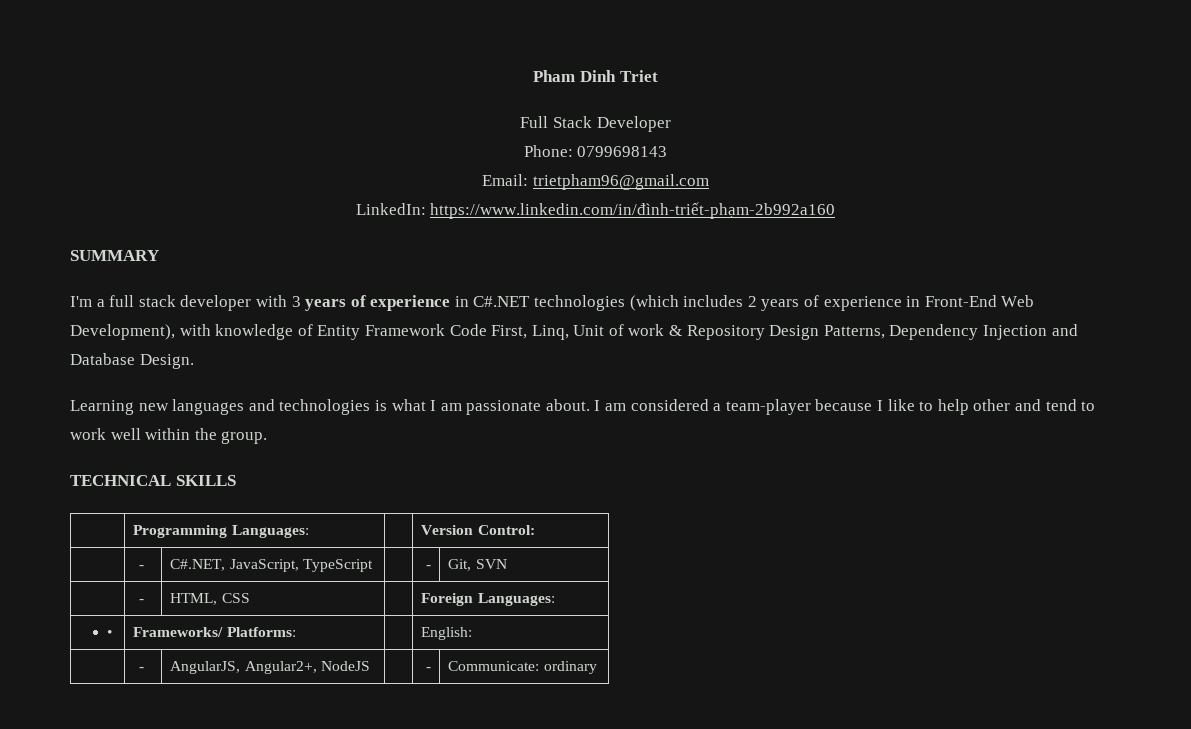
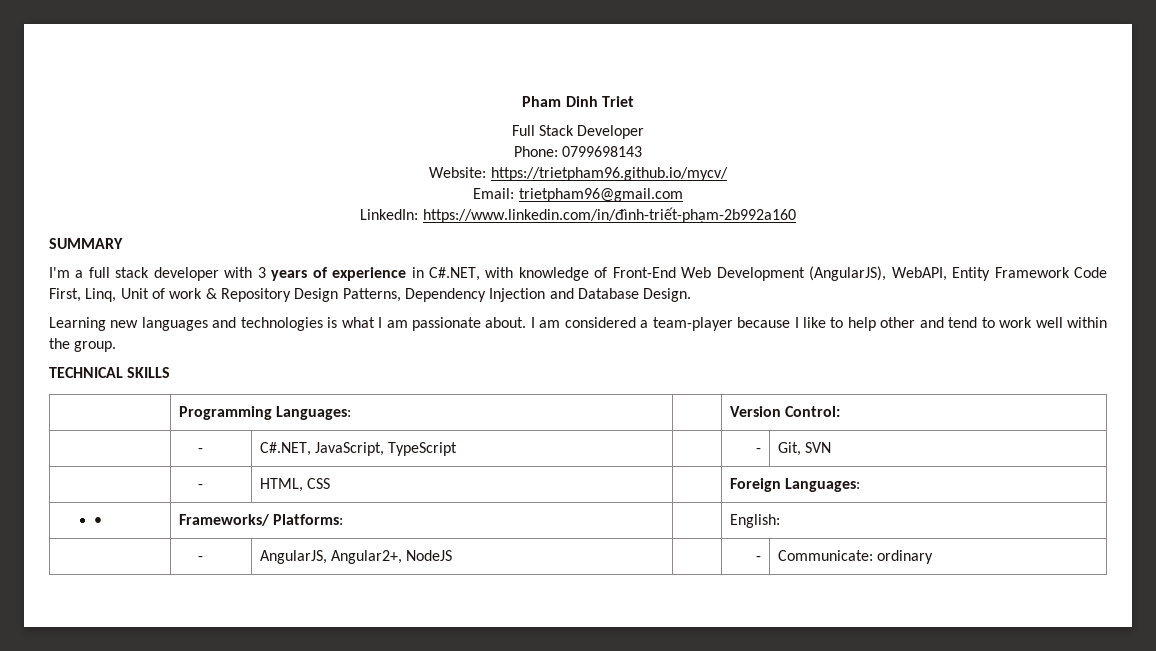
(668, 151) none -> [429,167,728,181] // Website: https://trietpham96.github.io/mycv/
[473,295,1035,311] [70,324,313,340] C#.NET technologies (which includes 2 years of experience in Front-End Web Development), with knowledge of -> [429,266,947,281] C#.NET, with knowledge of Front-End Web Development (AngularJS), WebAPI,

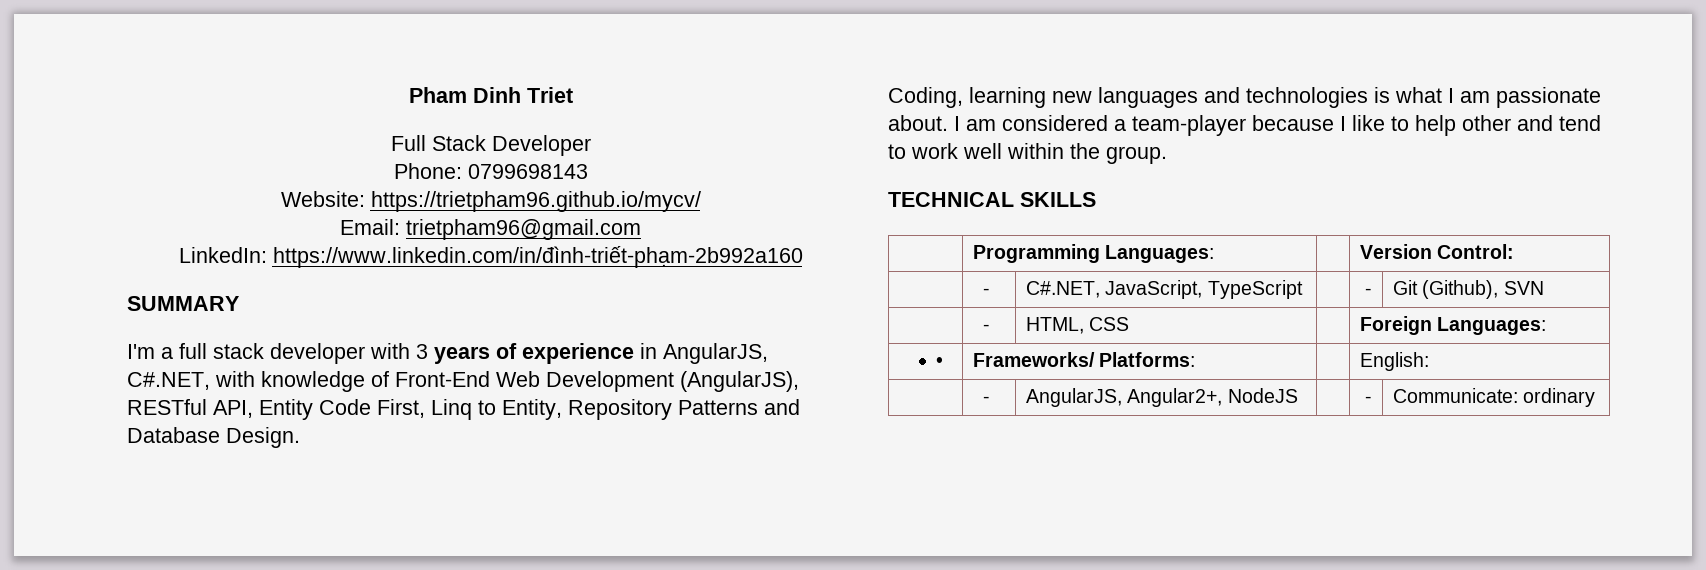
(424, 272) none -> [663,343,768,364] AngularJS,
[891,267,1108,281] [49,288,546,302] WebAPI, Entity Framework Code First, Linq, Unit of work & Repository Design Patterns, Dependency Injection -> [127,399,758,420] RESTful API, Entity Code First, Linq to Entity, Repository Patterns
[49,317,106,331] Learning -> [888,87,1046,108] Coding, learning
[777,442,801,456] Git, -> [1393,280,1499,299] Git (Github),

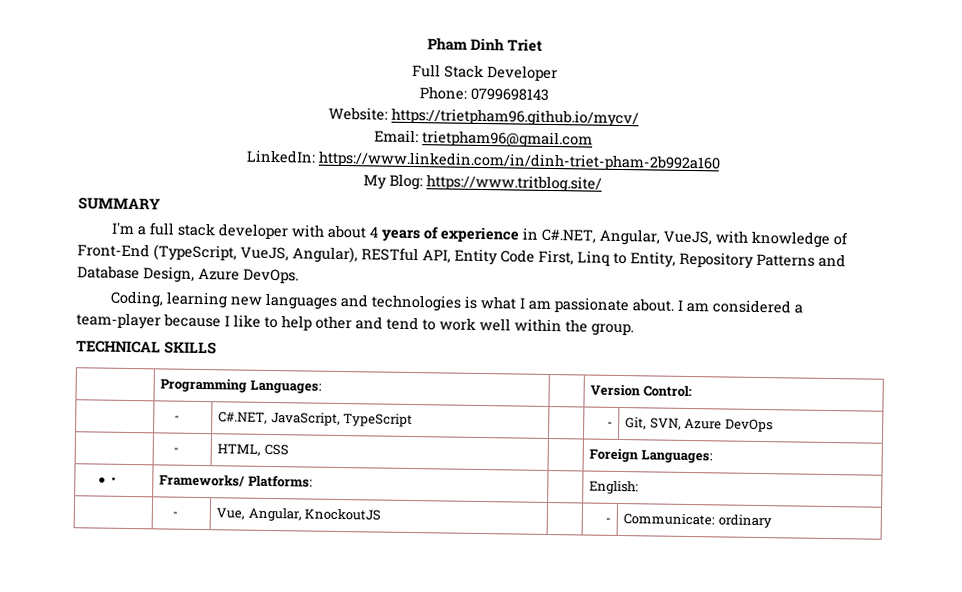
[272,246,803,268] https://www.linkedin.com/in/đình-triết-phạm-2b992a160 -> [317,150,721,172] [363,173,602,193] https://www.linkedin.com/in/dinh-triet-pham-2b992a160 // My Blog: https://www.tritblog.site/
[416,344,428,359] 3 -> [327,224,379,239] about 4
[663,343,768,364] [127,372,210,390] AngularJS, C#.NET, -> [541,228,713,246] C#.NET, Angular, VueJS,
[496,371,799,392] Web Development (AngularJS), -> [153,244,358,264] (TypeScript, VueJS, Angular),
[226,427,300,448] Design. -> [143,266,299,284] Design, Azure DevOps.
[1393,280,1544,299] Git (Github), SVN -> [625,417,773,433] Git, SVN, Azure DevOps
[1026,388,1298,407] AngularJS, Angular2+, NodeJS -> [216,507,382,522] Vue, Angular, KnockoutJS

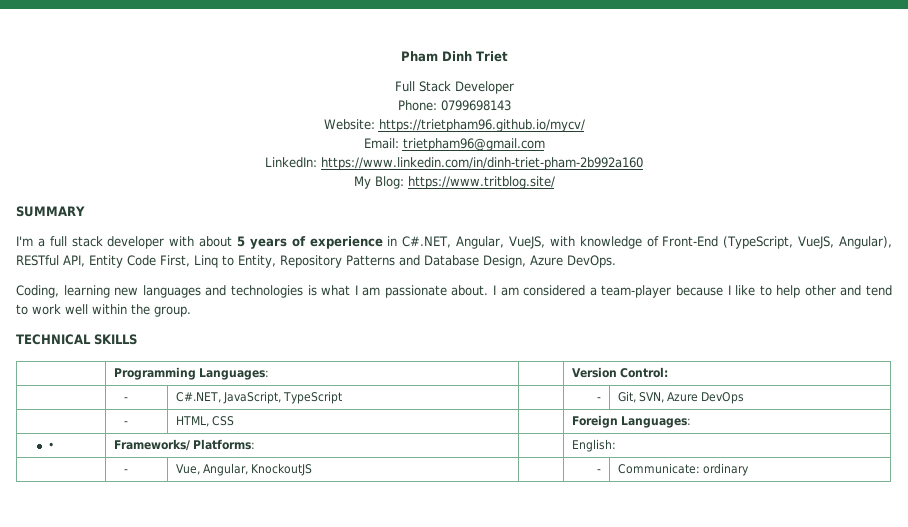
[369,226,379,238] 4 -> [237,236,246,247] 5

